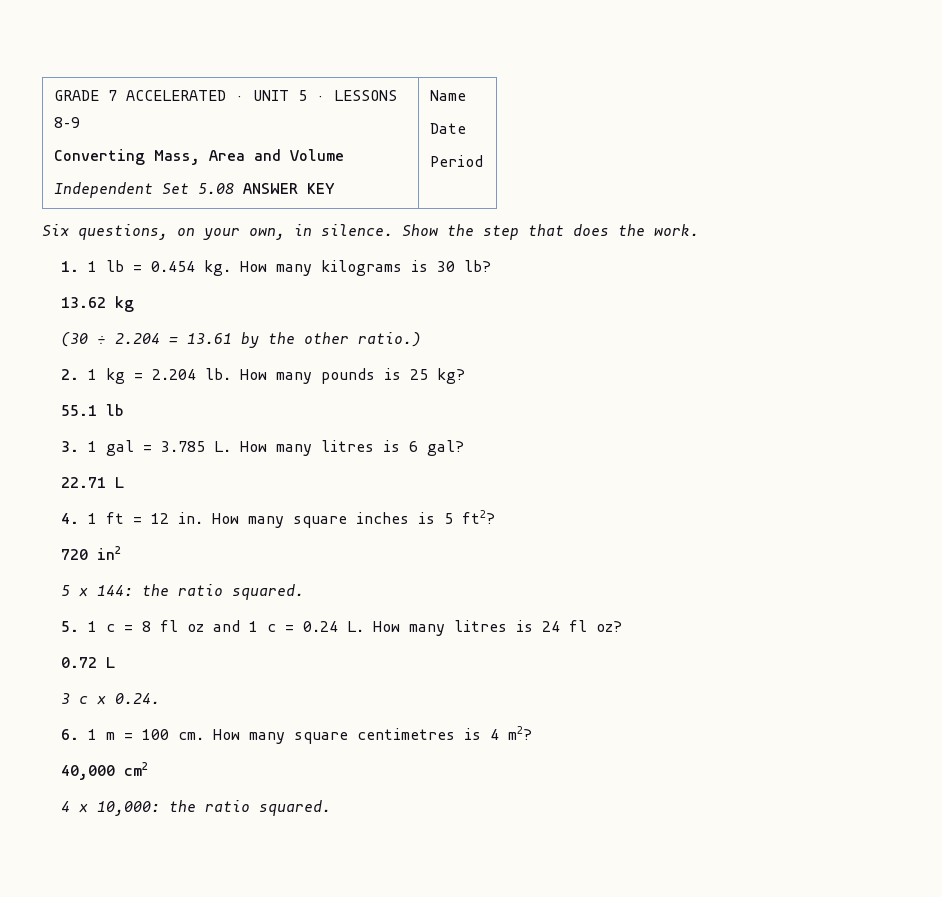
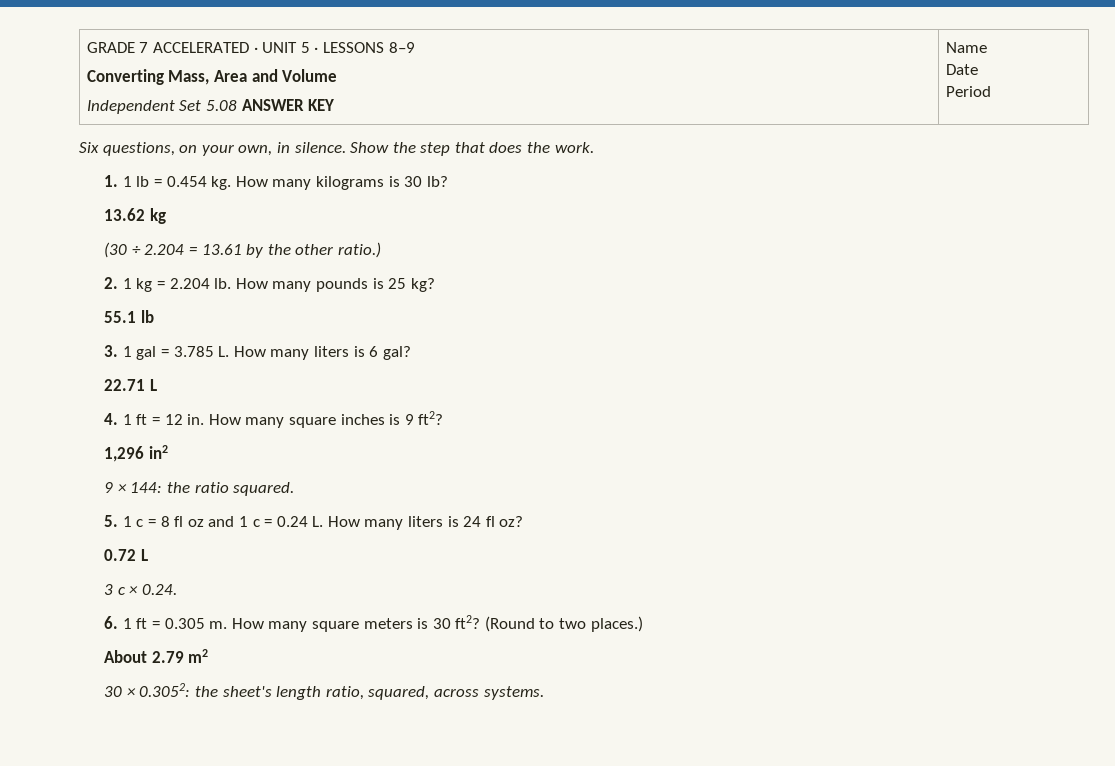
[321,440,375,452] litres -> [313,346,349,357] liters
[444,513,454,524] 5 -> [404,414,414,425] 9
[61,549,89,560] 720 -> [104,446,145,462] 1,296
[61,585,71,596] 5 -> [104,482,114,493] 9
[454,620,508,632] litres -> [408,516,444,527] liters
[106,726,533,744] [61,762,149,780] [61,800,332,816] m = 100 cm. How many square centimetres is 4 m2? // 40,000 cm2 // 4 × 10,000: the ratio squared. -> [136,615,643,632] [104,649,209,663] [104,683,544,700] ft = 0.305 m. How many square meters is 30 ft2? (Round to two places.) // About 2.79 m2 // 30 × 0.3052: the sheet's length ratio, squared, across systems.

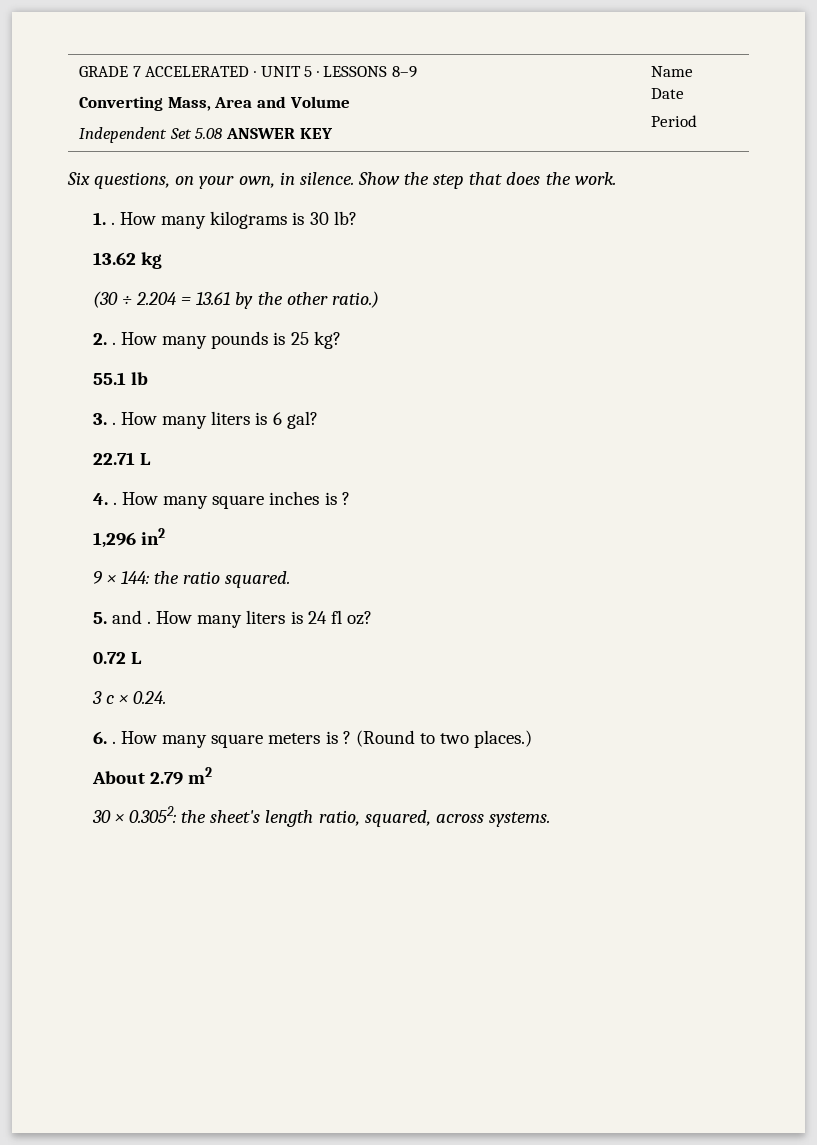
[122,176,232,190] 1 lb = 0.454 kg. -> [110,222,115,225] .
[122,278,232,292] 1 kg = 2.204 lb. -> [111,342,116,345] .
[122,346,230,360] 1 gal = 3.785 L. -> [111,422,116,425] .
[122,414,205,425] 1 ft = 12 in. -> [112,502,117,505] .
[404,411,444,425] 9 ft2? -> [341,492,350,505] ?
[122,516,324,527] 1 c = 8 fl oz and 1 c = 0.24 L. -> [111,610,152,624] and .
[122,618,228,629] 1 ft = 0.305 m. -> [111,741,116,744] .
[432,615,481,629] 30 ft2? -> [342,731,351,744] ?

